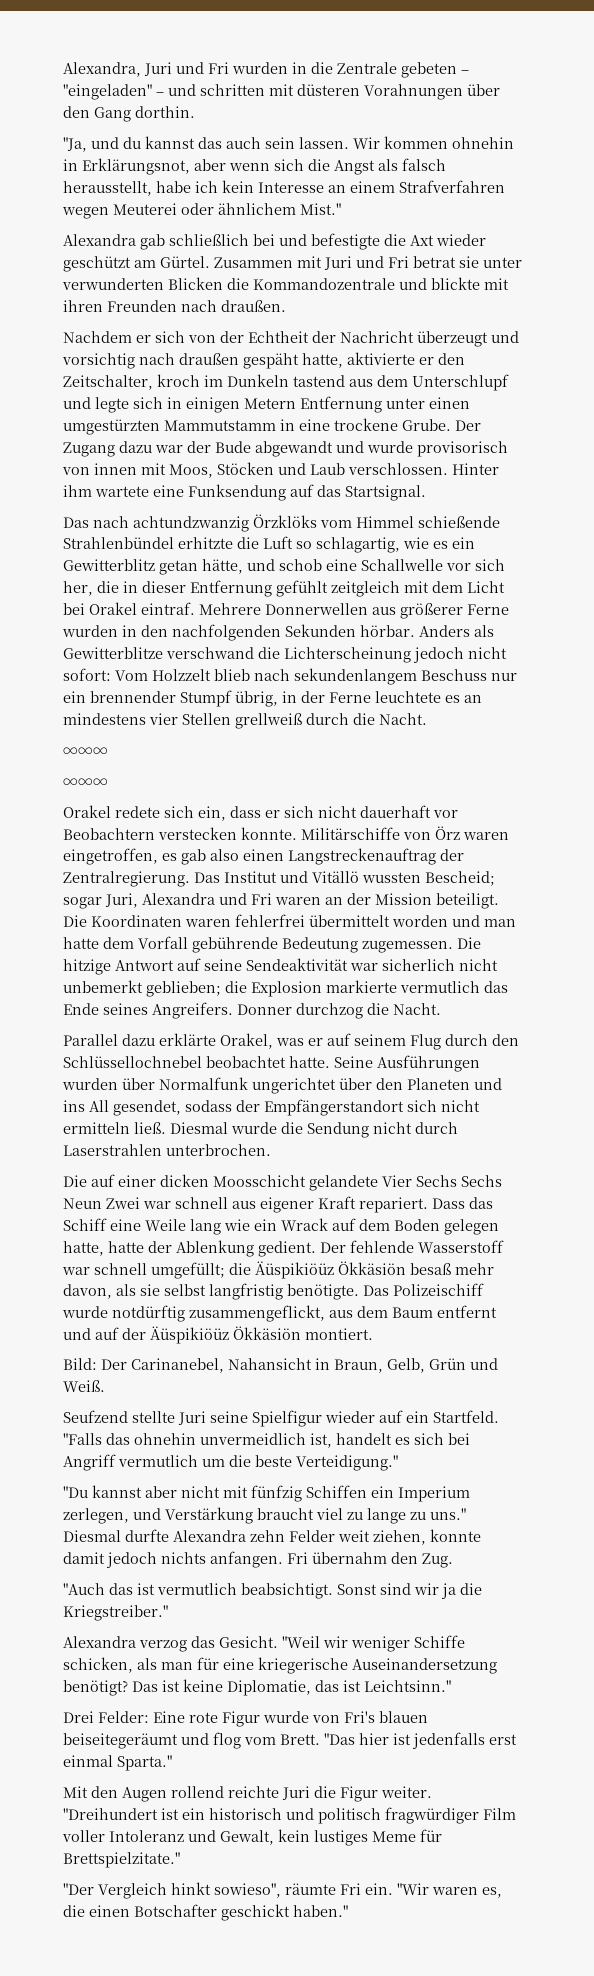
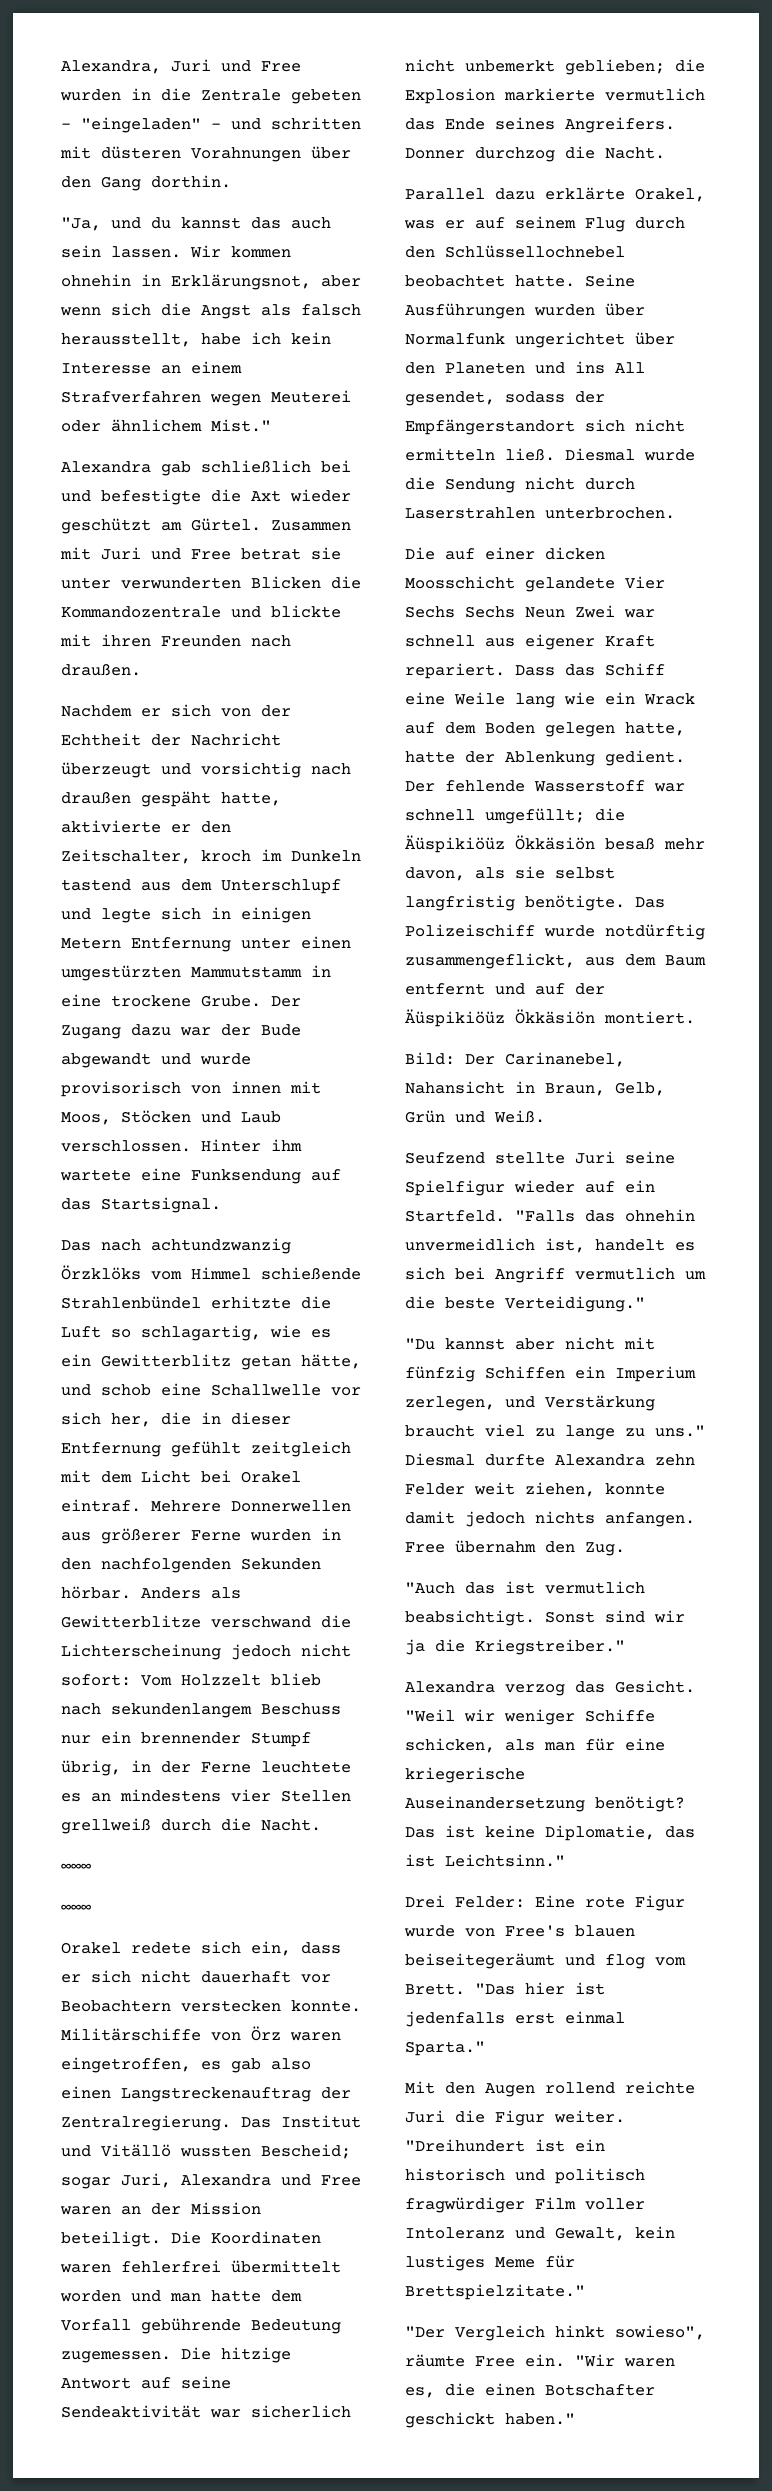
[208,62,229,74] Fri -> [261,61,301,72] Free
[388,256,409,268] Fri -> [191,549,231,560] Free
[251,893,272,905] Fri -> [321,2175,361,2186] Free
[287,1552,308,1564] Fri -> [405,1542,445,1553] Free
[344,1711,375,1723] Fri's -> [505,1925,565,1937] Free's
[340,1883,361,1895] Fri -> [475,2356,515,2367] Free

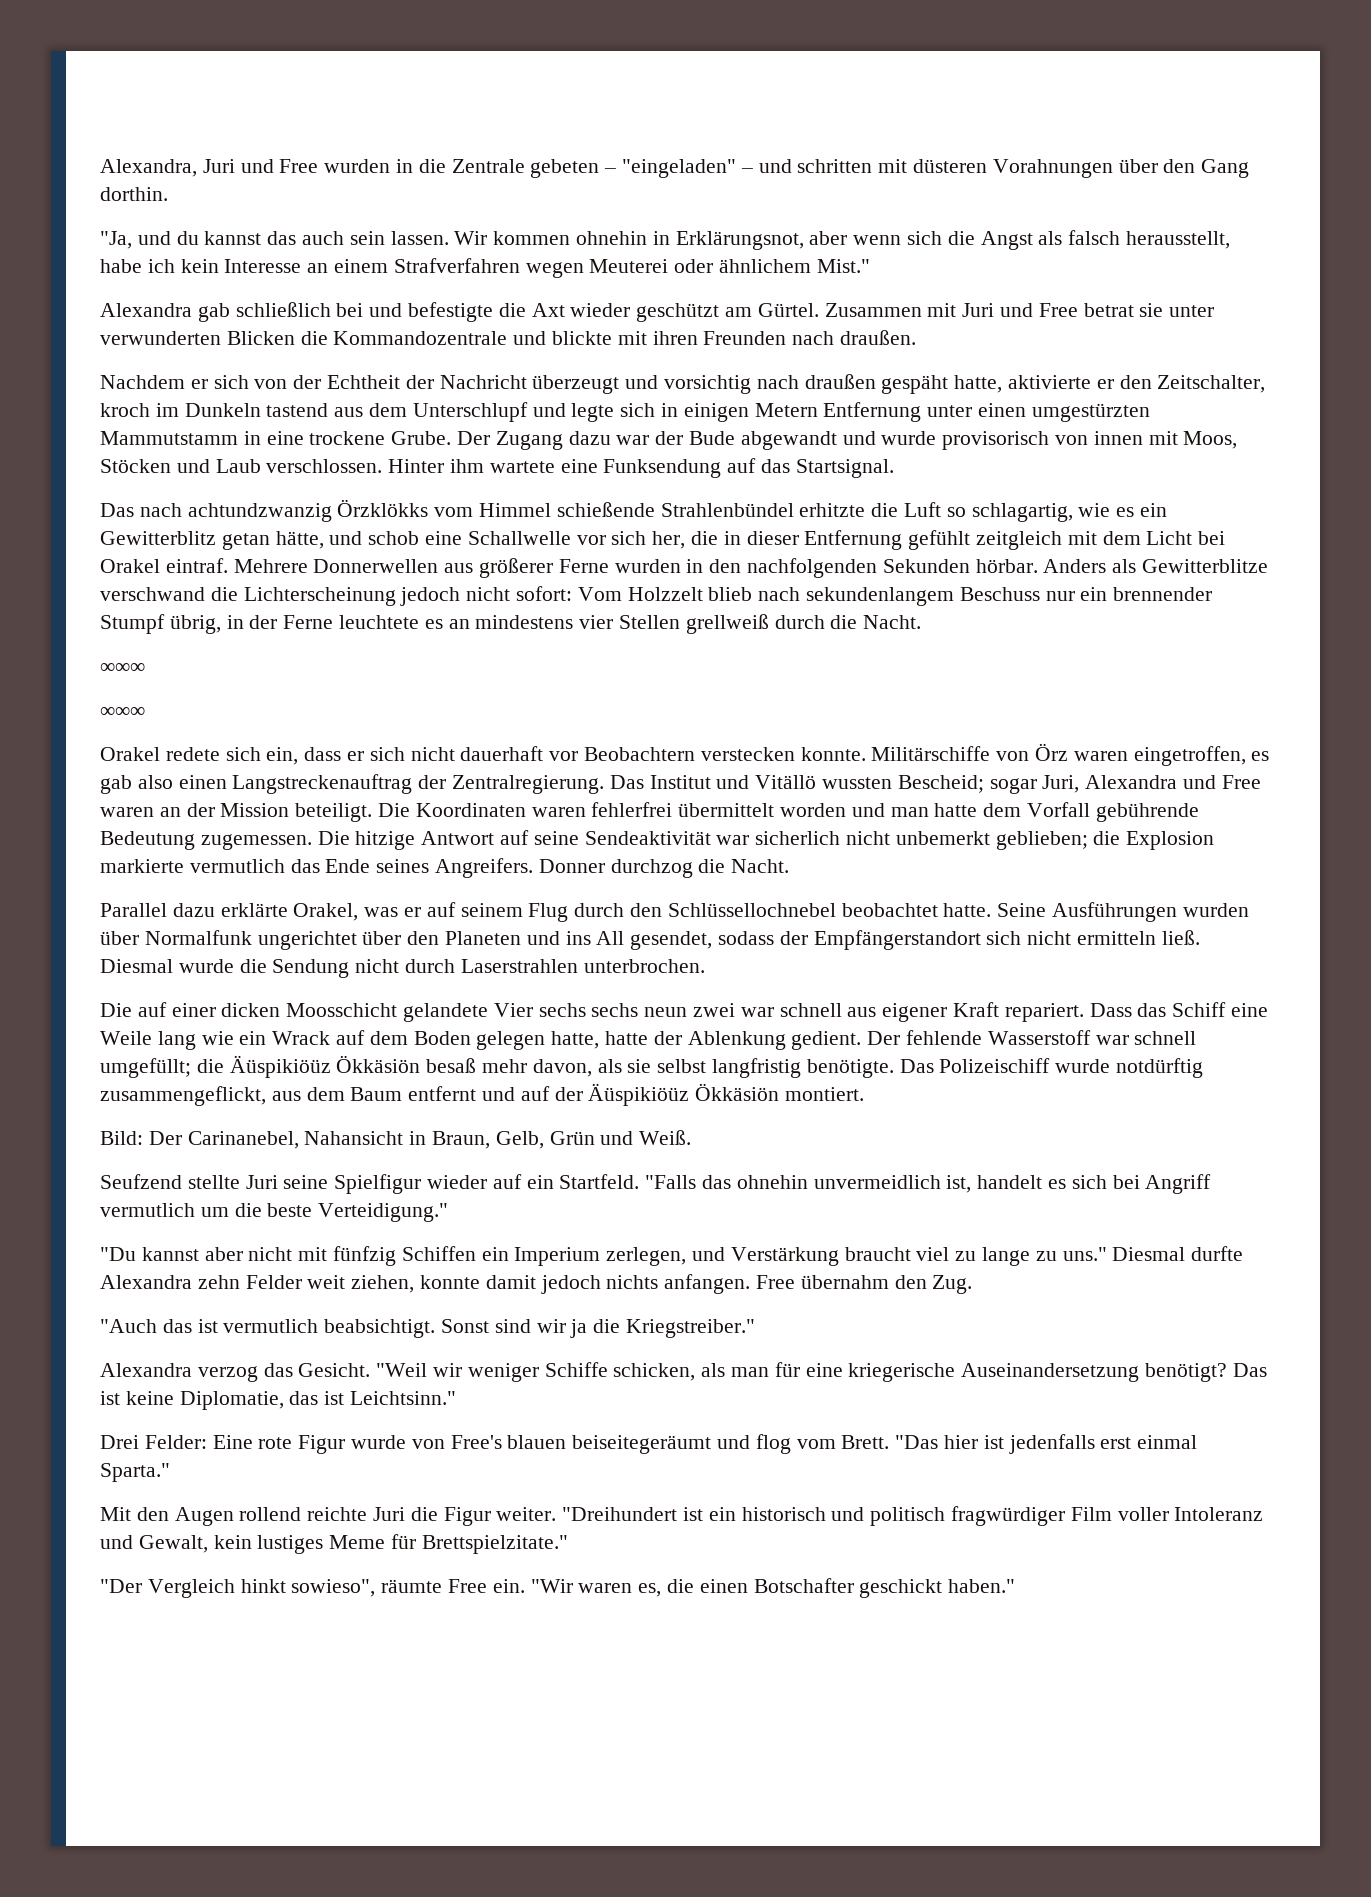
[61,1265,141,1280] Örzklöks -> [337,499,429,517] Örzklökks
[405,605,615,618] Sechs Sechs Neun Zwei -> [538,1003,736,1017] sechs sechs neun zwei

